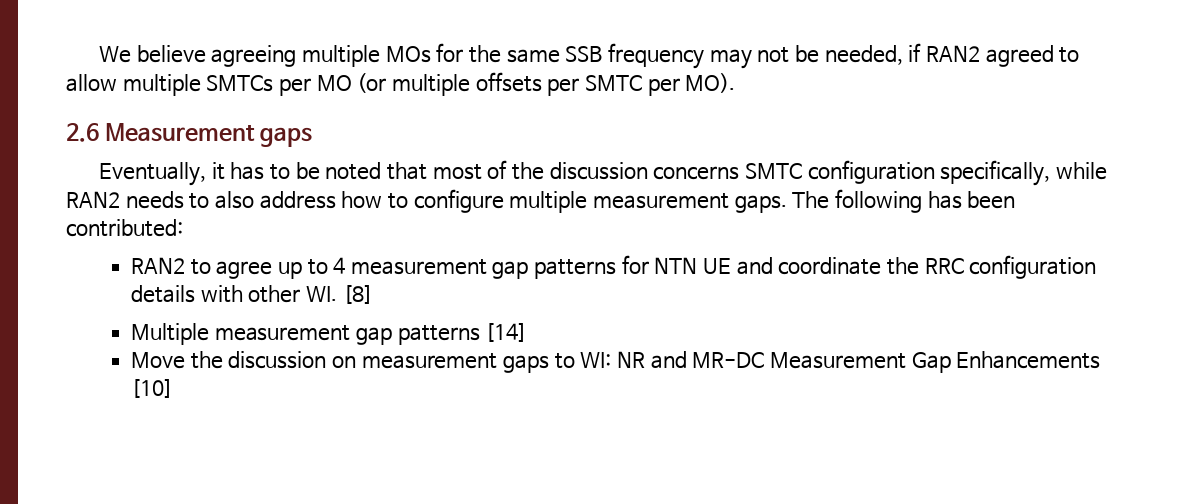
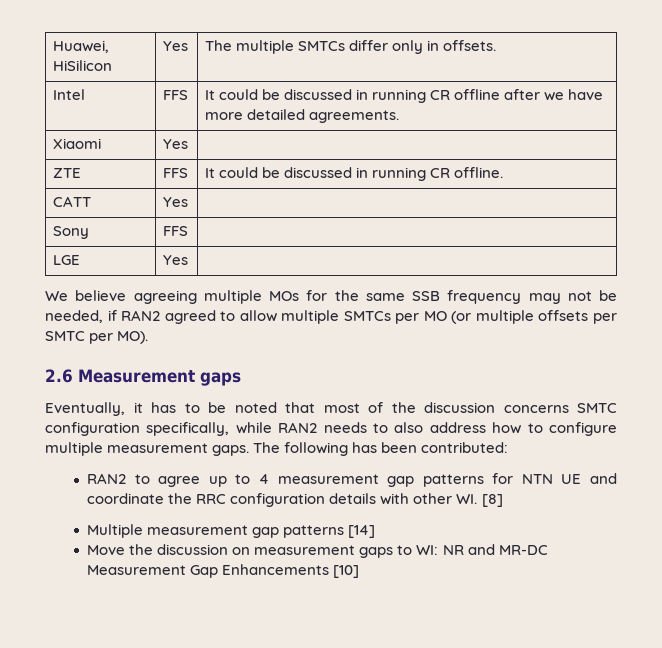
(99, 54) none -> [52,40,109,53] [52,60,112,71] [162,41,188,51] [204,40,497,54] [52,89,85,100] [162,90,188,100] [204,89,604,103] [204,109,399,123] [52,138,101,149] [162,139,188,149] [52,168,81,178] [162,168,188,178] [204,167,504,181] [52,196,91,207] [162,197,188,207] [52,226,89,239] [162,226,188,236] [52,255,80,265] [162,255,188,265] Huawei, HiSilicon | Yes | The multiple SMTCs differ only in offsets. // Intel | FFS | It could be discussed in running CR offline after we have more detailed agreements. // Xiaomi | Yes | // ZTE | FFS | It could be discussed in running CR offline. // CATT | Yes | // Sony | FFS | // LGE | Yes | //

